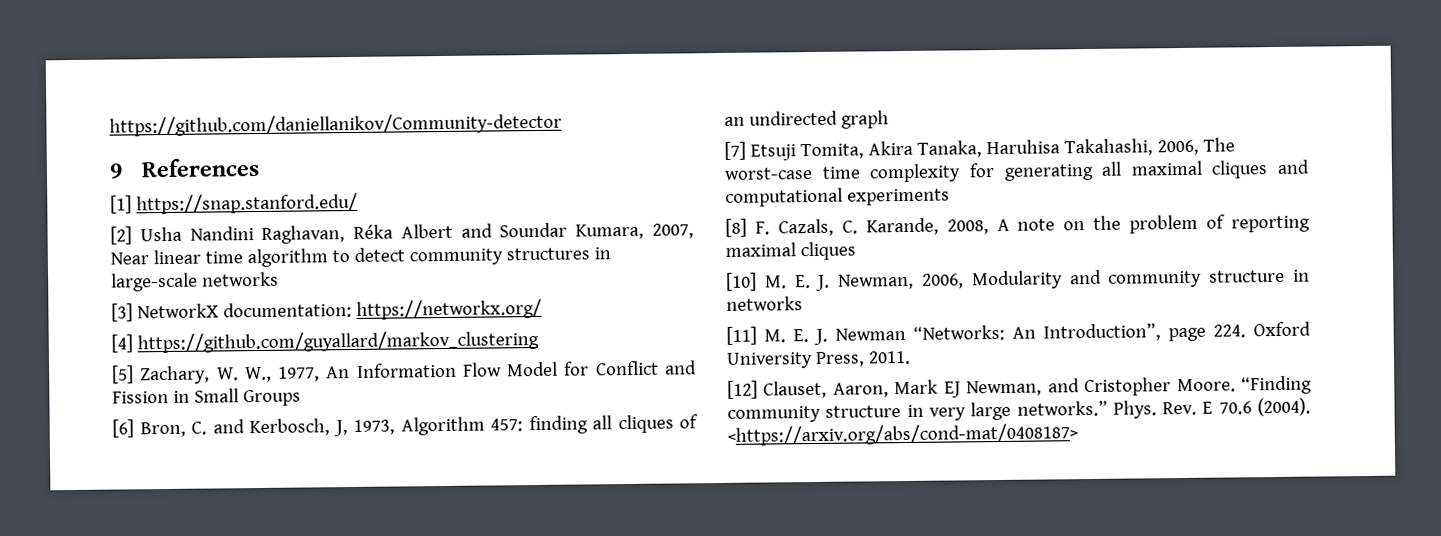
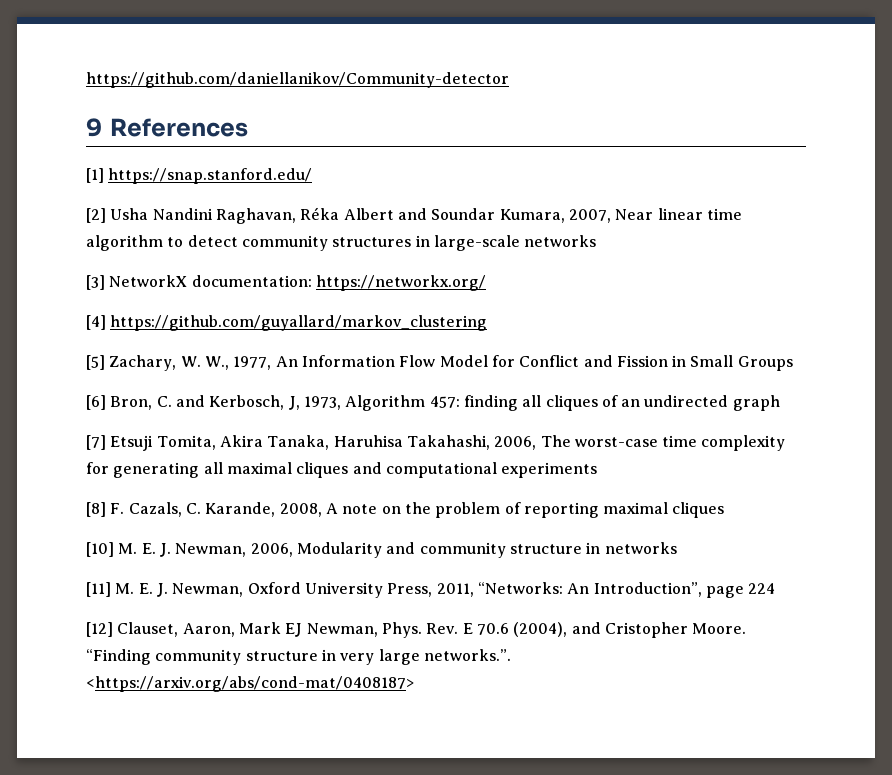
[835,321,1311,342] [726,350,911,369] Newman “Networks: An Introduction”, page 224. Oxford University Press, 2011. -> [172,582,776,598] Newman, Oxford University Press, 2011, “Networks: An Introduction”, page 224
(1043, 388) none -> [381,622,568,638] Phys. Rev. E 70.6 (2004),
[1016,397,1311,419] networks.” Phys. Rev. E 70.6 (2004). -> [423,649,511,661] networks.”.

